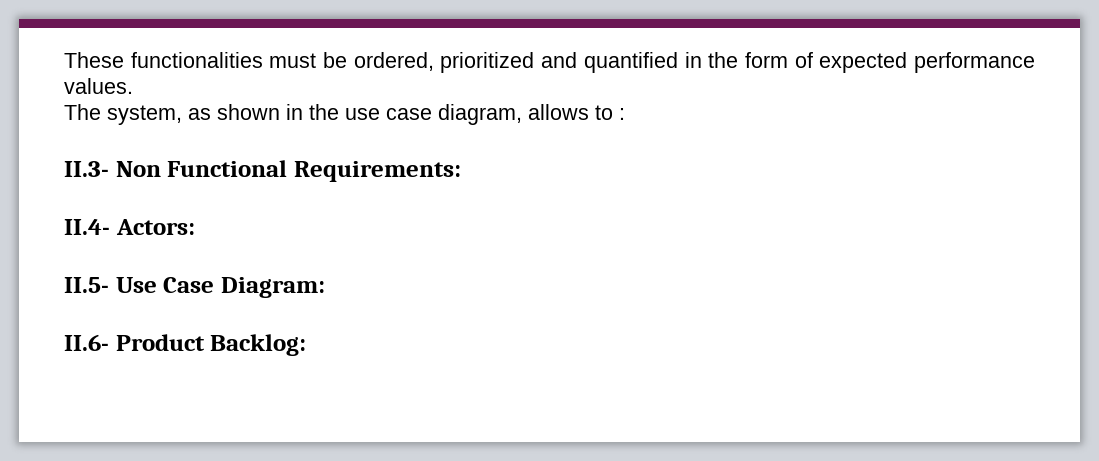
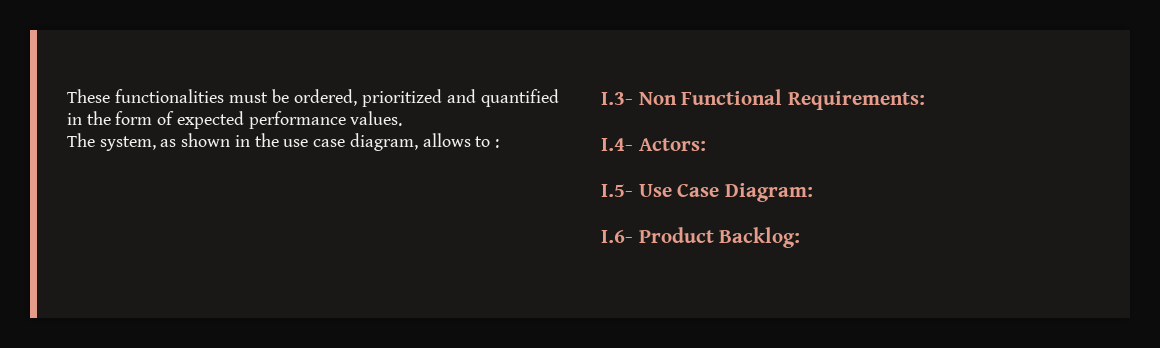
[64,161,109,177] II.3- -> [601,92,633,105] I.3-
[64,219,110,235] II.4- -> [601,138,633,151] I.4-
[64,277,109,293] II.5- -> [601,184,633,197] I.5-
[64,334,109,351] II.6- -> [601,230,633,243] I.6-

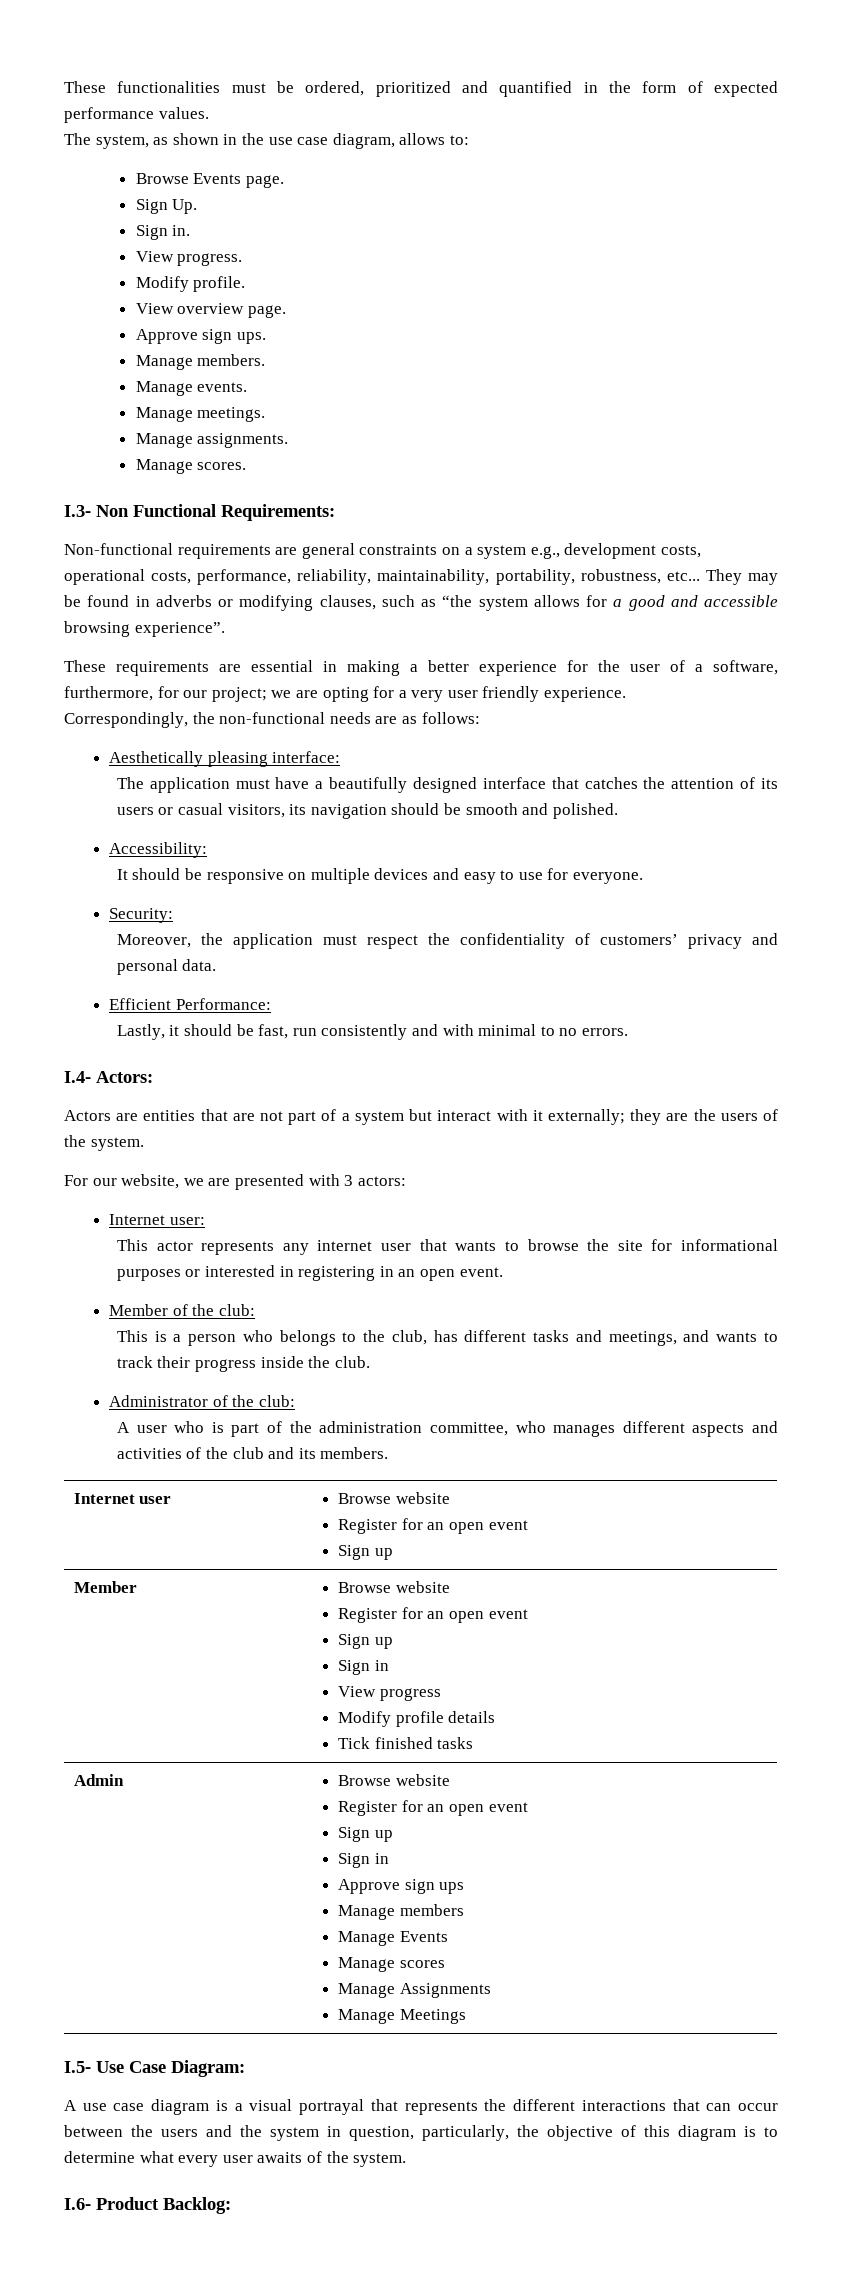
[475,136,499,148] [601,89,925,110] [601,138,706,151] [601,183,813,202] to : // I.3- Non Functional Requirements: // I.4- Actors: // I.5- Use Case Diagram: -> [449,135,469,145] [135,173,284,188] [135,199,198,214] [135,225,191,240] [135,251,243,266] [135,276,246,292] [135,303,286,318] [135,329,266,344] [135,354,266,370] [135,381,248,396] [135,407,266,422] [135,433,289,448] [135,459,247,474] [64,504,335,521] [64,543,701,559] [64,569,778,585] [64,595,778,611] [64,621,225,637] [64,660,778,676] [64,686,627,702] [64,712,480,728] [109,751,341,767] [116,777,778,793] [116,803,618,819] [109,842,208,858] [116,868,643,884] [109,908,174,923] [116,933,778,949] [116,959,217,975] [109,998,271,1010] [116,1024,628,1040] [64,1071,153,1083] [64,1109,779,1125] [64,1135,144,1151] [64,1174,406,1190] [109,1214,205,1225] [116,1239,778,1255] [116,1265,503,1281] [109,1304,255,1316] [116,1330,779,1346] [116,1356,370,1372] [109,1395,295,1407] [116,1421,778,1437] [116,1447,389,1459] [73,1493,172,1504] [338,1492,450,1504] [338,1518,528,1534] [338,1545,393,1560] [73,1581,137,1593] [338,1581,450,1593] [338,1607,528,1623] [338,1634,393,1649] [338,1660,389,1675] [338,1686,441,1701] [338,1711,496,1727] [338,1737,474,1749] [73,1774,124,1786] [338,1774,450,1786] [338,1800,528,1816] [338,1827,393,1842] [338,1853,389,1868] [338,1879,465,1894] [338,1904,464,1920] [338,1931,448,1946] [338,1957,445,1972] [338,1983,491,1998] [338,2009,466,2024] [64,2060,245,2077] [64,2099,778,2115] [64,2125,778,2141] [64,2151,407,2167] to: // Browse Events page. // Sign Up. // Sign in. // View progress. // Modify profile. // View overview page. // Approve sign ups. // Manage members. // Manage events. // Manage meetings. // Manage assignments. // Manage scores. // I.3- Non Functional Requirements: // Non-functional requirements are general constraints on a system e.g., development costs, operational costs, performance, reliability, maintainability, portability, robustness, etc... They may be found in adverbs or modifying clauses, such as “the system allows for a good and accessible browsing experience”. // These requirements are essential in making a better experience for the user of a software, furthermore, for our project; we are opting for a very user friendly experience. // Correspondingly, the non-functional needs are as follows: // Aesthetically pleasing interface: // The application must have a beautifully designed interface that catches the attention of its users or casual visitors, its navigation should be smooth and polished. // Accessibility: // It should be responsive on multiple devices and easy to use for everyone. // Security: // Moreover, the application must respect the confidentiality of customers’ privacy and personal data. // Efficient Performance: // Lastly, it should be fast, run consistently and with minimal to no errors. // I.4- Actors: // Actors are entities that are not part of a system but interact with it externally; they are the users of the system. // For our website, we are presented with 3 actors: // Internet user: // This actor represents any internet user that wants to browse the site for informational purposes or interested in registering in an open event. // Member of the club: // This is a person who belongs to the club, has different tasks and meetings, and wants to track their progress inside the club. // Administrator of the club: // A user who is part of the administration committee, who manages different aspects and activities of the club and its members. // Internet user | Browse website // Register for an open event // Sign up // Member | Browse website // Register for an open event // Sign up // Sign in // View progress // Modify profile details // Tick finished tasks // Admin | Browse website // Register for an open event // Sign up // Sign in // Approve sign ups // Manage members // Manage Events // Manage scores // Manage Assignments // Manage Meetings // I.5- Use Case Diagram: // A use case diagram is a visual portrayal that represents the different interactions that can occur between the users and the system in question, particularly, the objective of this diagram is to determine what every user awaits of the system.

